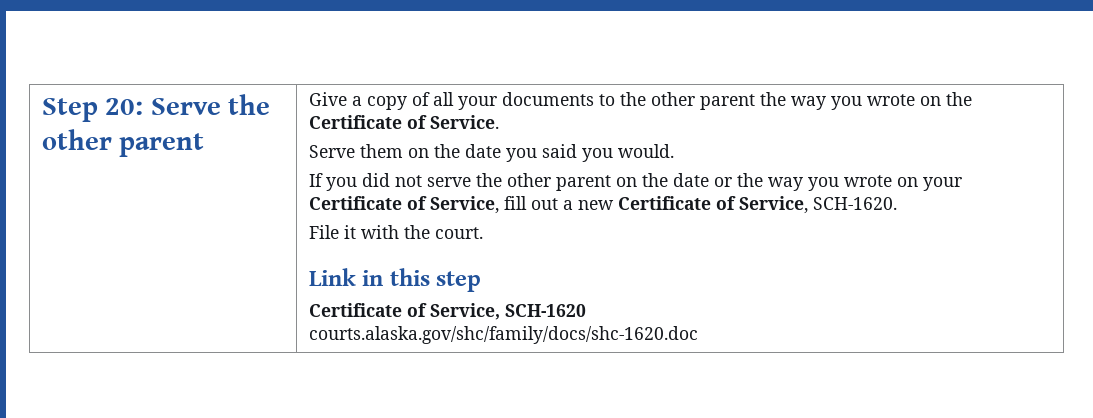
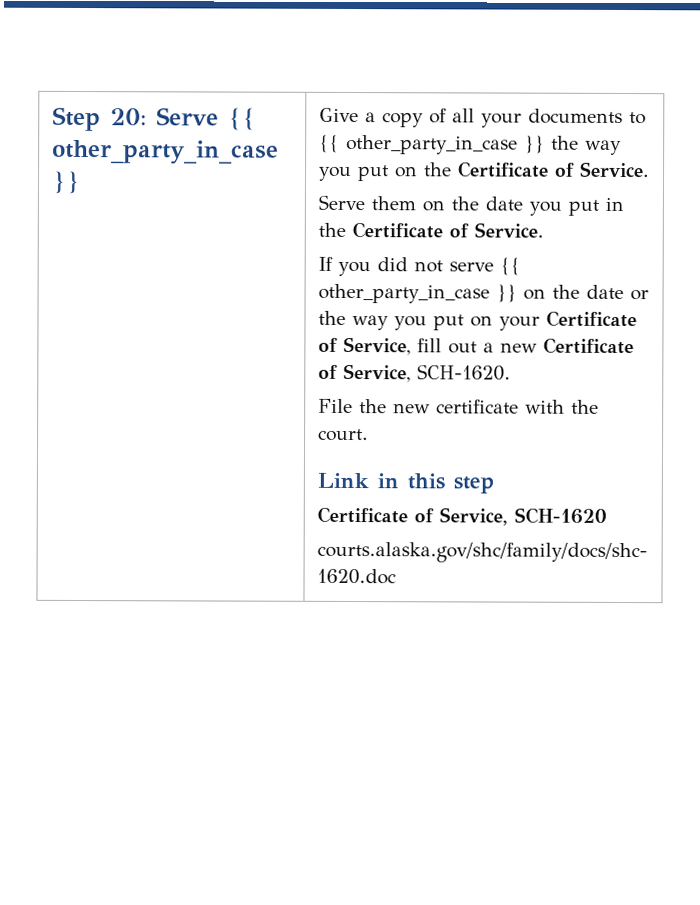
[228,94,271,115] [41,129,205,157] the other parent -> [228,107,258,131] [52,139,280,165] [51,170,82,195] {{ other_party_in_case }}
[619,92,915,110] the other parent the way you wrote -> [319,134,623,155] [318,165,390,182] {{ other_party_in_case }} the way you put
[541,144,674,162] said you would. -> [568,197,625,216] [318,222,545,239] put in the Certificate of Service.
[475,173,611,191] the other parent -> [500,257,522,276] [318,283,518,304] {{ other_party_in_case }}
[843,175,892,187] wrote -> [433,314,465,331] put
[343,225,356,239] it -> [359,399,520,414] the new certificate

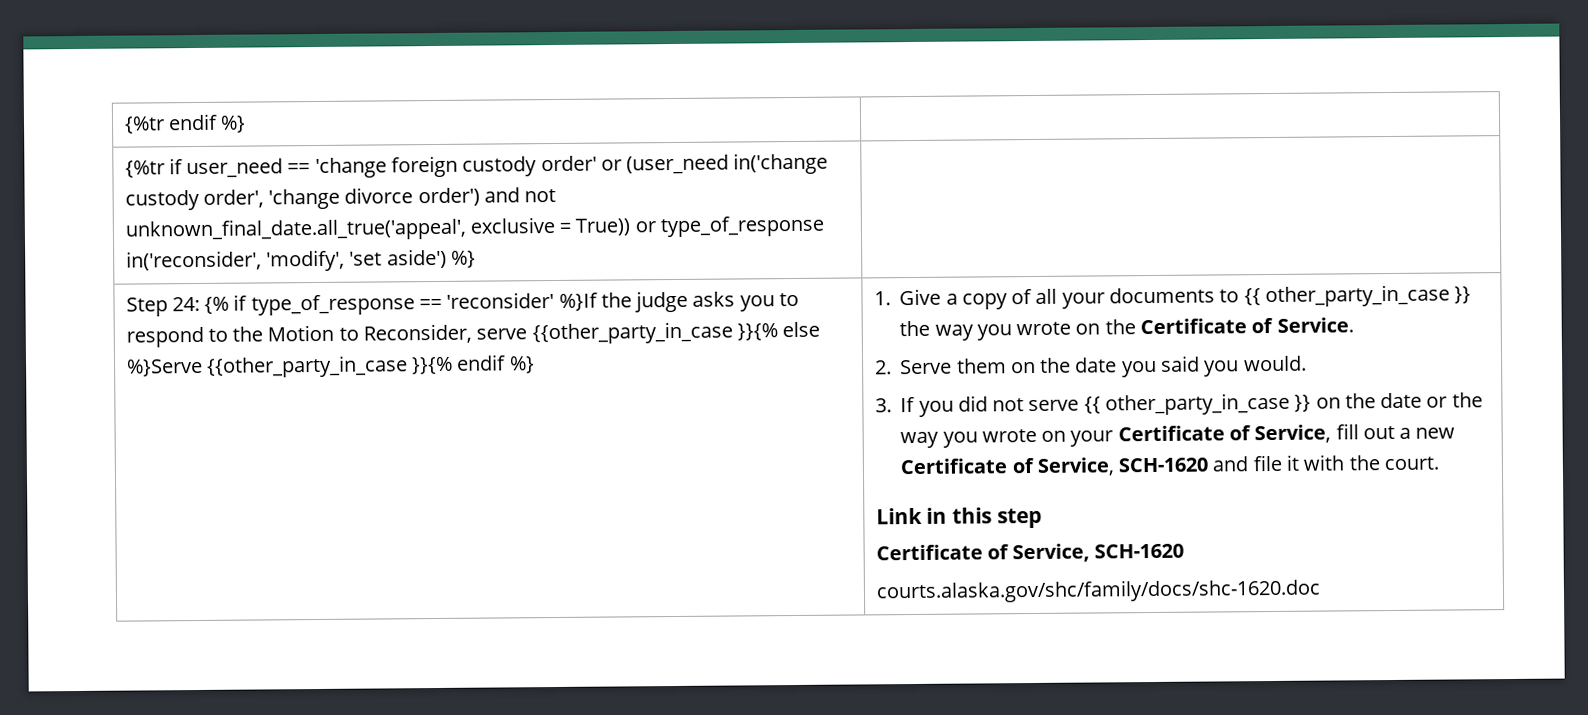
[52,106,258,132] [52,139,280,165] [51,170,82,195] Step 20: Serve {{ other_party_in_case }} | -> [123,113,247,134] [124,152,829,179] [124,187,557,211] [124,215,824,242] [125,248,476,272] [125,290,799,317] [125,321,821,348] [125,354,535,378] [873,291,891,306] {%tr endif %} | // {%tr if user_need == 'change foreign custody order' or (user_need in('change custody order', 'change divorce order') and not unknown_final_date.all_true('appeal', exclusive = True)) or type_of_response in('reconsider', 'modify', 'set aside') %} | // Step 24: {% if type_of_response == 'reconsider' %}If the judge asks you to respond to the Motion to Reconsider, serve {{other_party_in_case }}{% else %}Serve {{other_party_in_case }}{% endif %} | 1.
[357,165,390,182] put -> [1016,321,1072,336] wrote
(651, 169) none -> [874,360,892,375] 2.
[568,197,625,216] [318,222,545,239] put in the Certificate of Service. // -> [1160,355,1307,377] [874,398,892,413] said you would. // 3.
[433,314,465,331] put -> [981,428,1037,443] wrote
[417,364,512,381] [318,398,520,414] SCH-1620. // File the new certificate -> [1118,454,1300,473] SCH-1620 and file it

